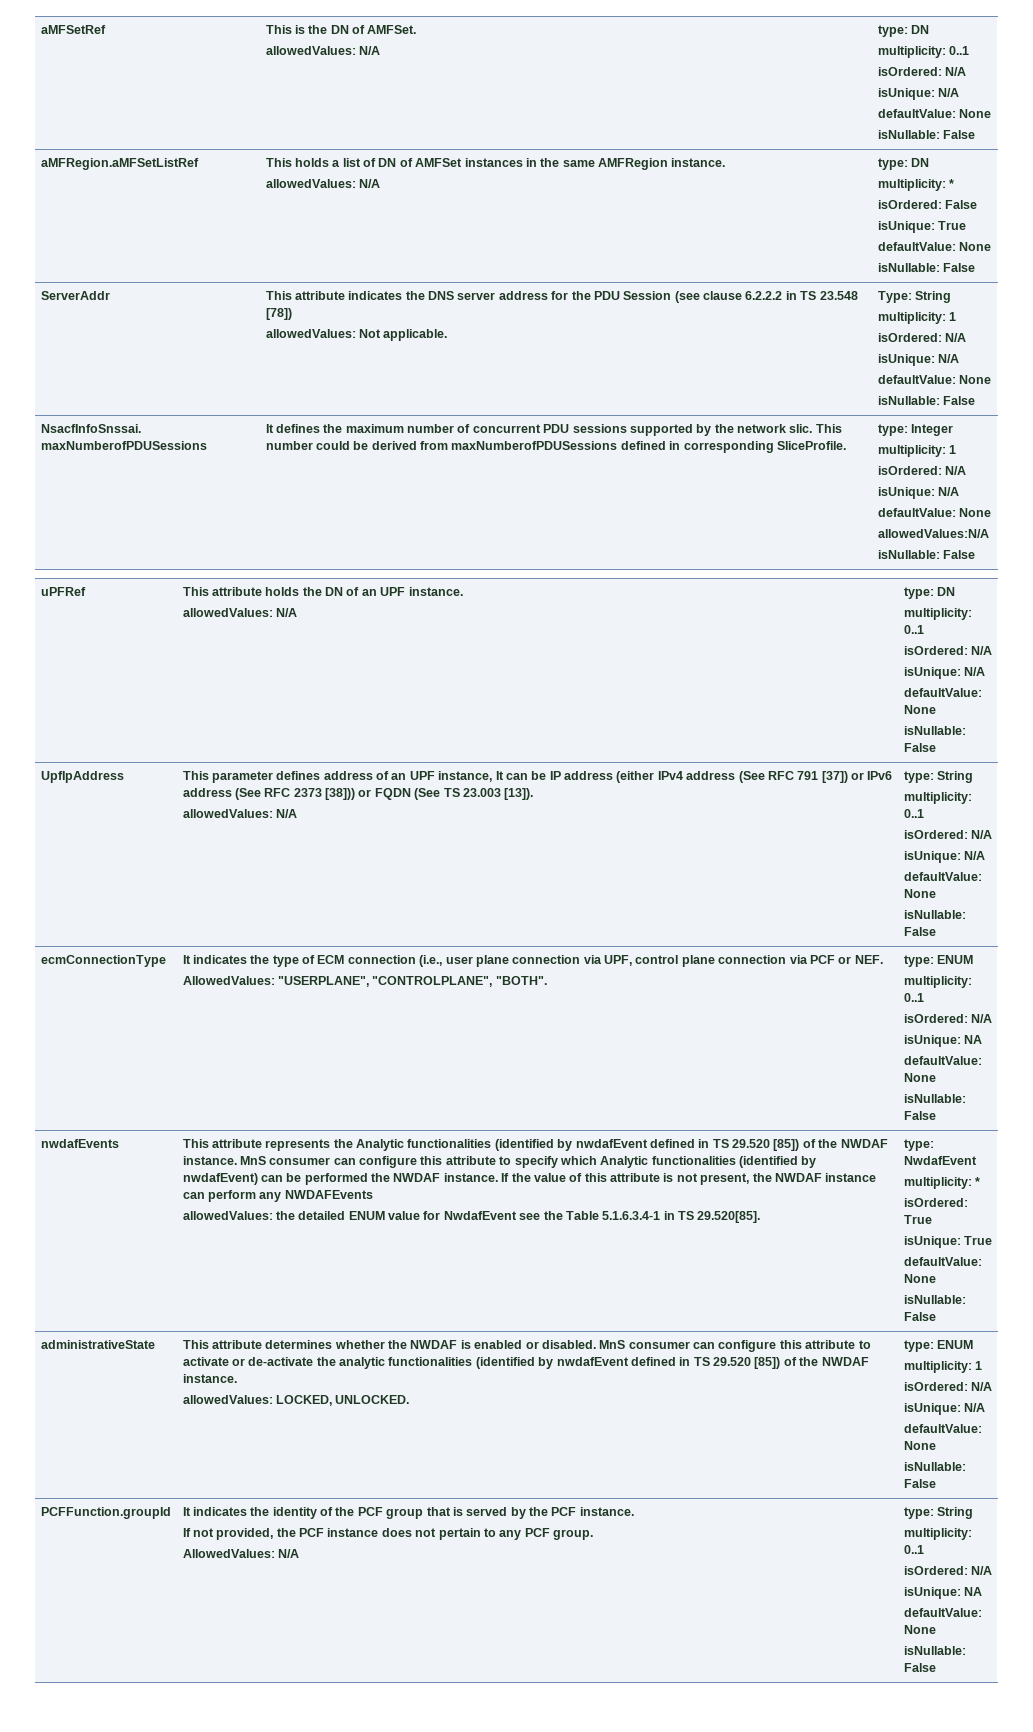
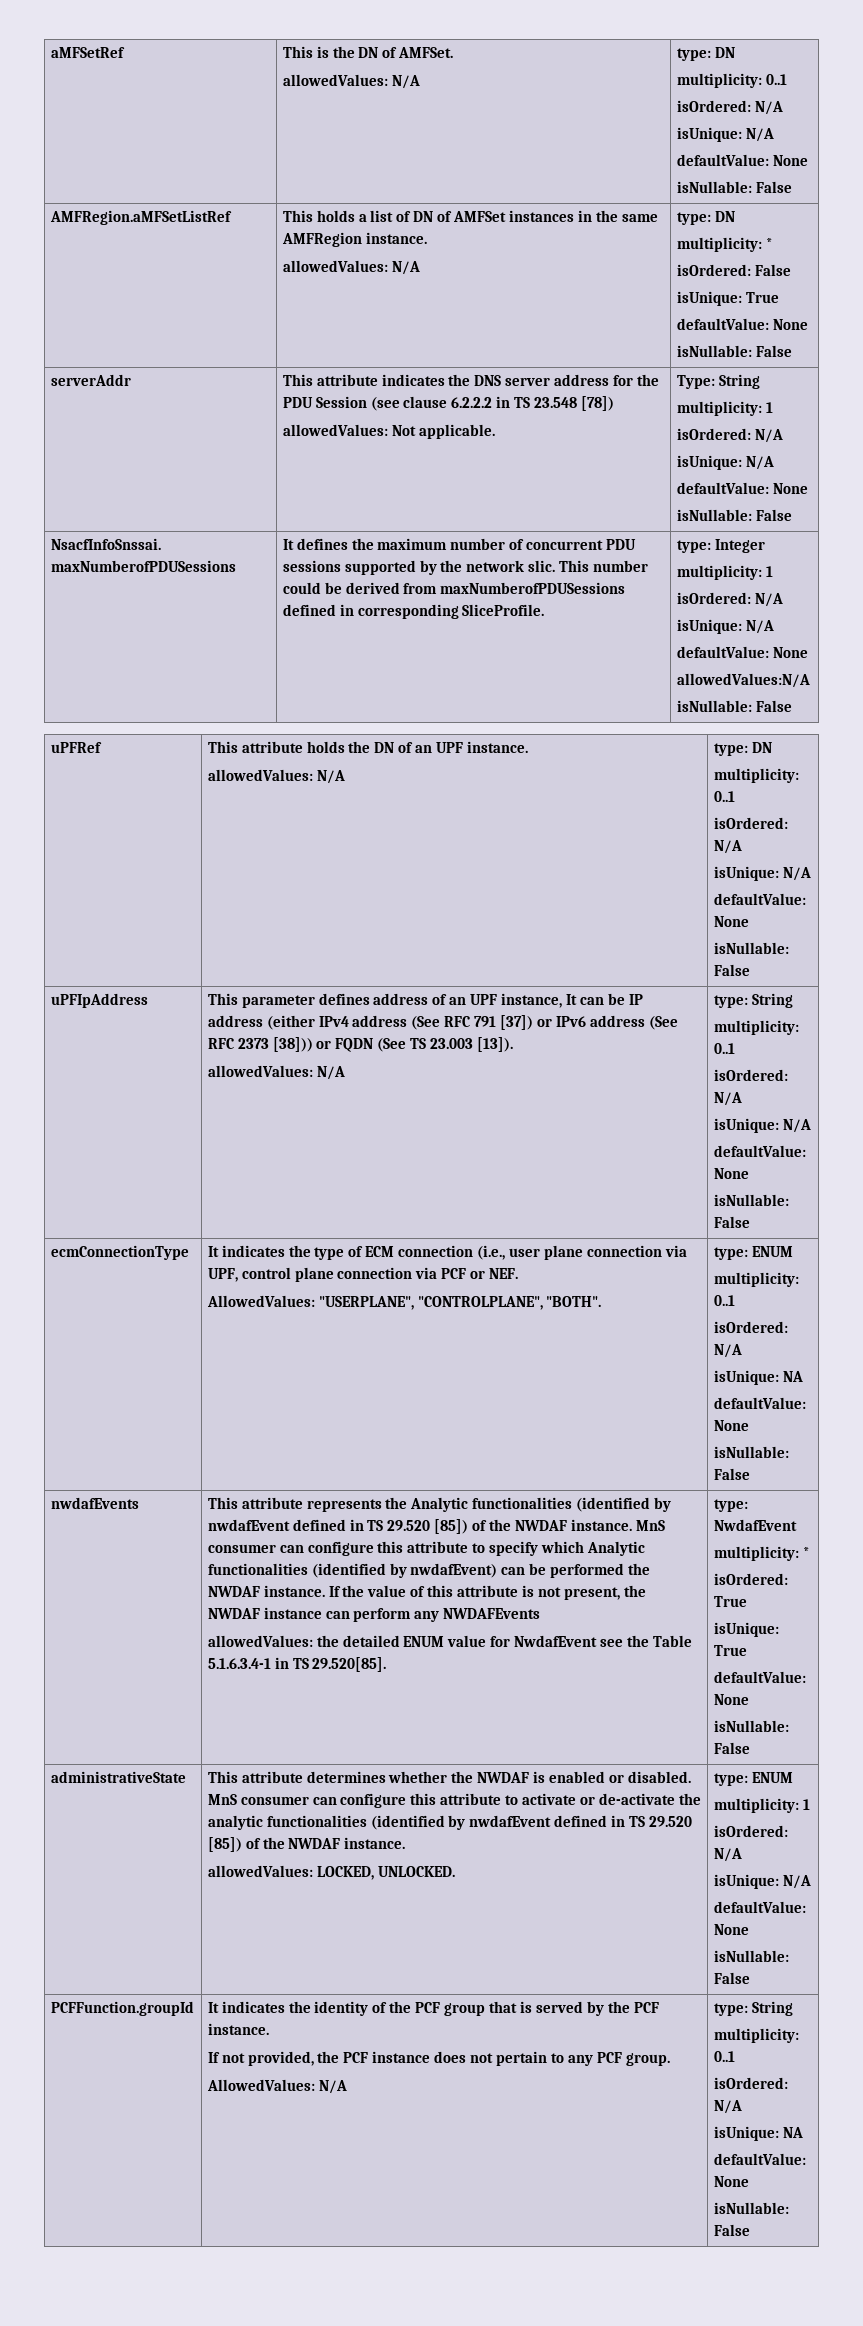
[40,158,199,170] aMFRegion.aMFSetListRef -> [49,210,232,225] AMFRegion.aMFSetListRef
[40,291,110,300] ServerAddr -> [50,374,131,386] serverAddr
[40,771,124,783] UpfIpAddress -> [50,993,148,1008] uPFIpAddress

